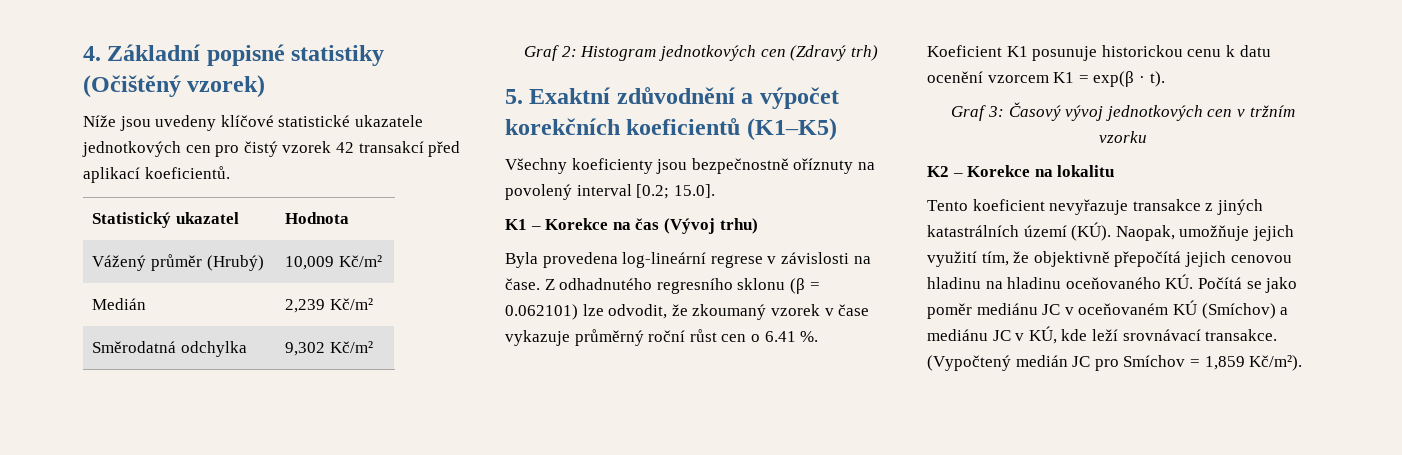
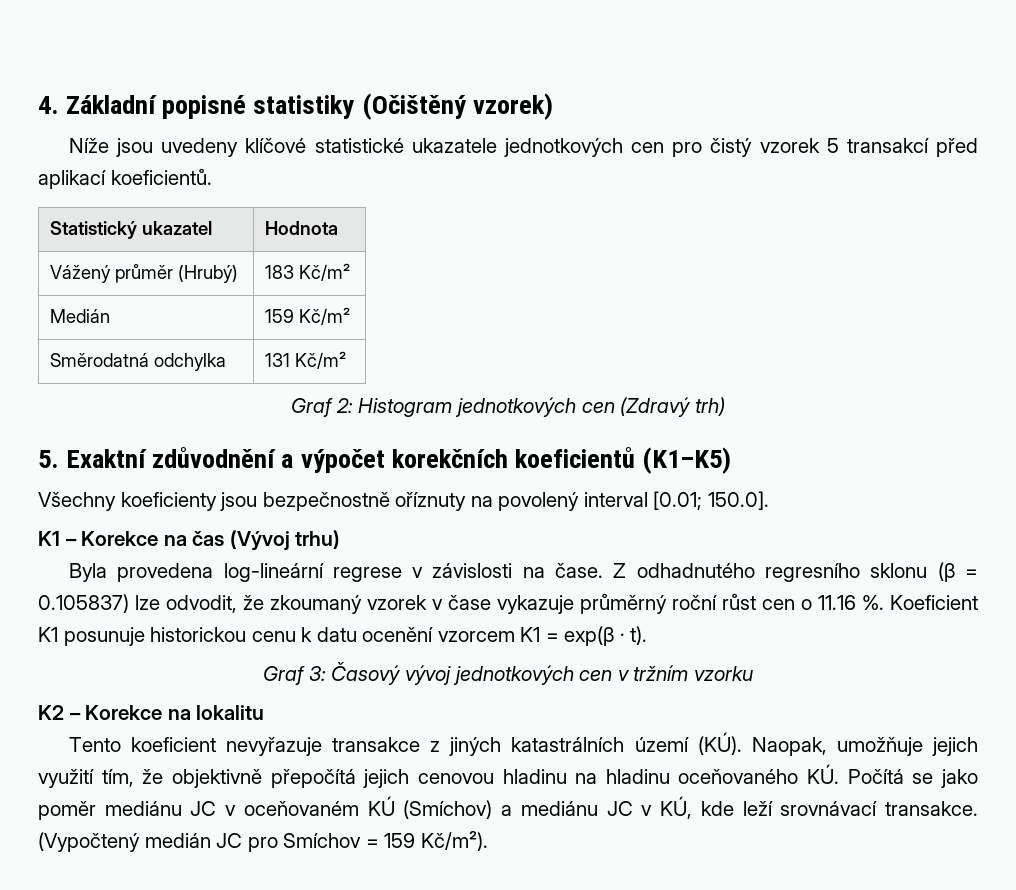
[335,142,354,153] 42 -> [826,138,839,153] 5
[285,256,335,270] 10,009 -> [265,265,295,279] 183
[285,299,326,313] 2,239 -> [265,309,295,323] 159
[285,342,326,356] 9,302 -> [265,353,291,367] 131
[636,184,715,199] [0.2; 15.0]. -> [653,491,769,510] [0.01; 150.0].
[505,304,578,320] 0.062101) -> [38,594,129,613] 0.105837)
[764,331,796,342] 6.41 -> [818,595,856,610] 11.16
[1204,356,1245,370] 1,859 -> [384,833,416,848] 159

